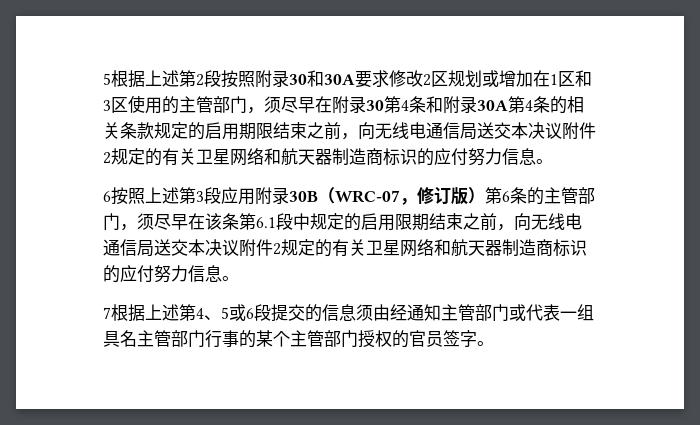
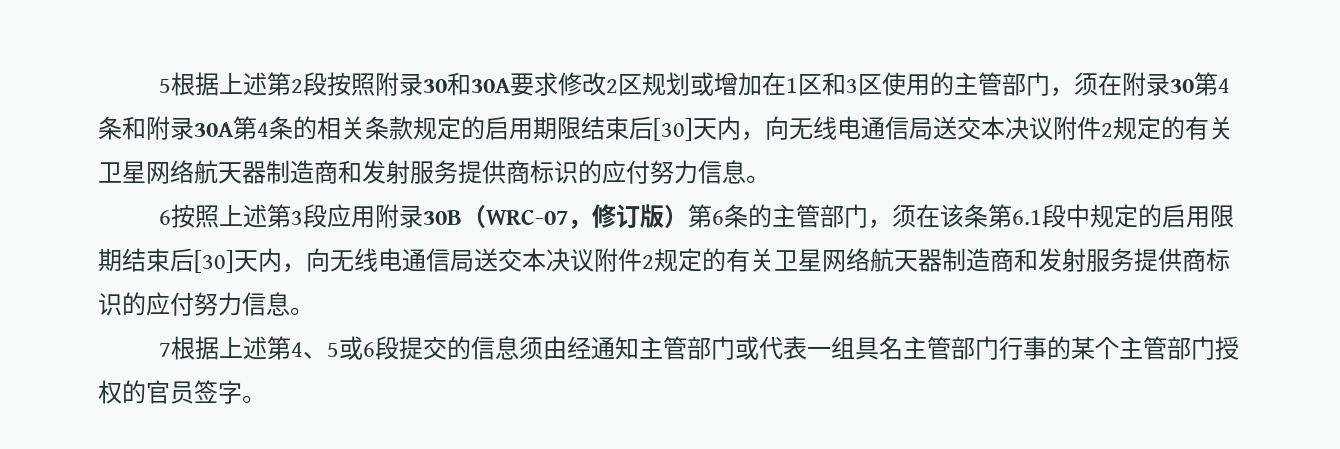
[281,97,315,113] 尽早 -> (1098, 84) none
[307,122,341,140] 之前 -> [629,116,741,141] 后[30]天内
[264,148,383,165] 和航天器制造商 -> [194,160,530,184] 航天器制造商和发射服务提供商
[154,214,188,230] 尽早 -> (916, 216) none
[463,213,497,231] 之前 -> [170,248,282,273] 后[30]天内
[434,239,553,256] 和航天器制造商 -> [870,248,1206,272] 航天器制造商和发射服务提供商

